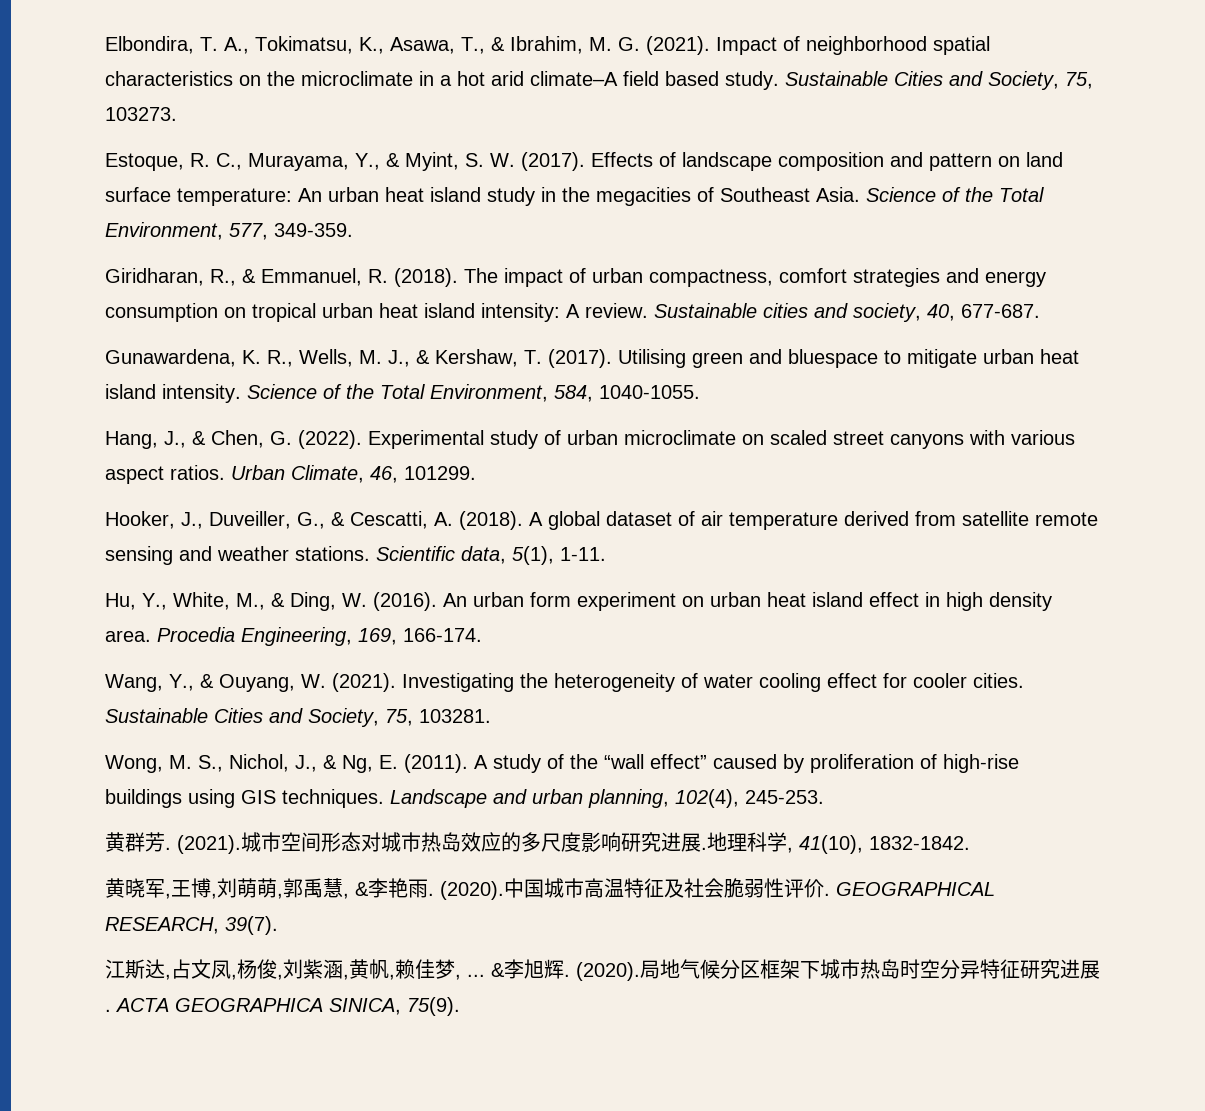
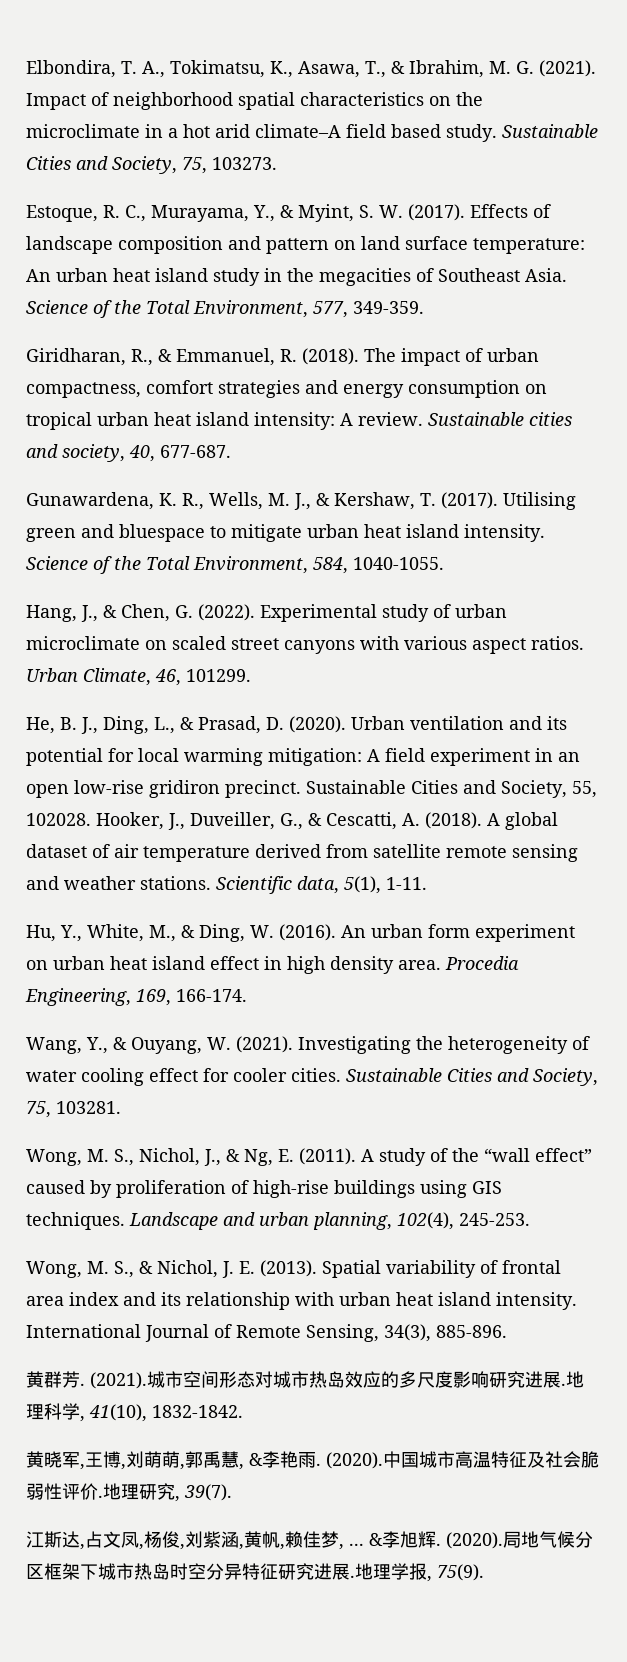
(476, 473) none -> [26,716,567,734] [26,748,580,766] [26,780,597,798] [26,813,91,826] He, B. J., Ding, L., & Prasad, D. (2020). Urban ventilation and its potential for local warming mitigation: A field experiment in an open low-rise gridiron precinct. Sustainable Cities and Society, 55, 102028.
(824, 797) none -> [26,1260,561,1278] [26,1292,577,1310] [26,1324,507,1342] // Wong, M. S., & Nichol, J. E. (2013). Spatial variability of frontal area index and its relationship with urban heat island intensity. International Journal of Remote Sensing, 34(3), 885-896.
[836,882,995,896] [105,917,219,934] GEOGRAPHICAL RESEARCH, -> [103,1483,180,1502] 地理研究,
[116,998,401,1015] ACTA GEOGRAPHICA SINICA, -> [355,1563,432,1582] 地理学报,

